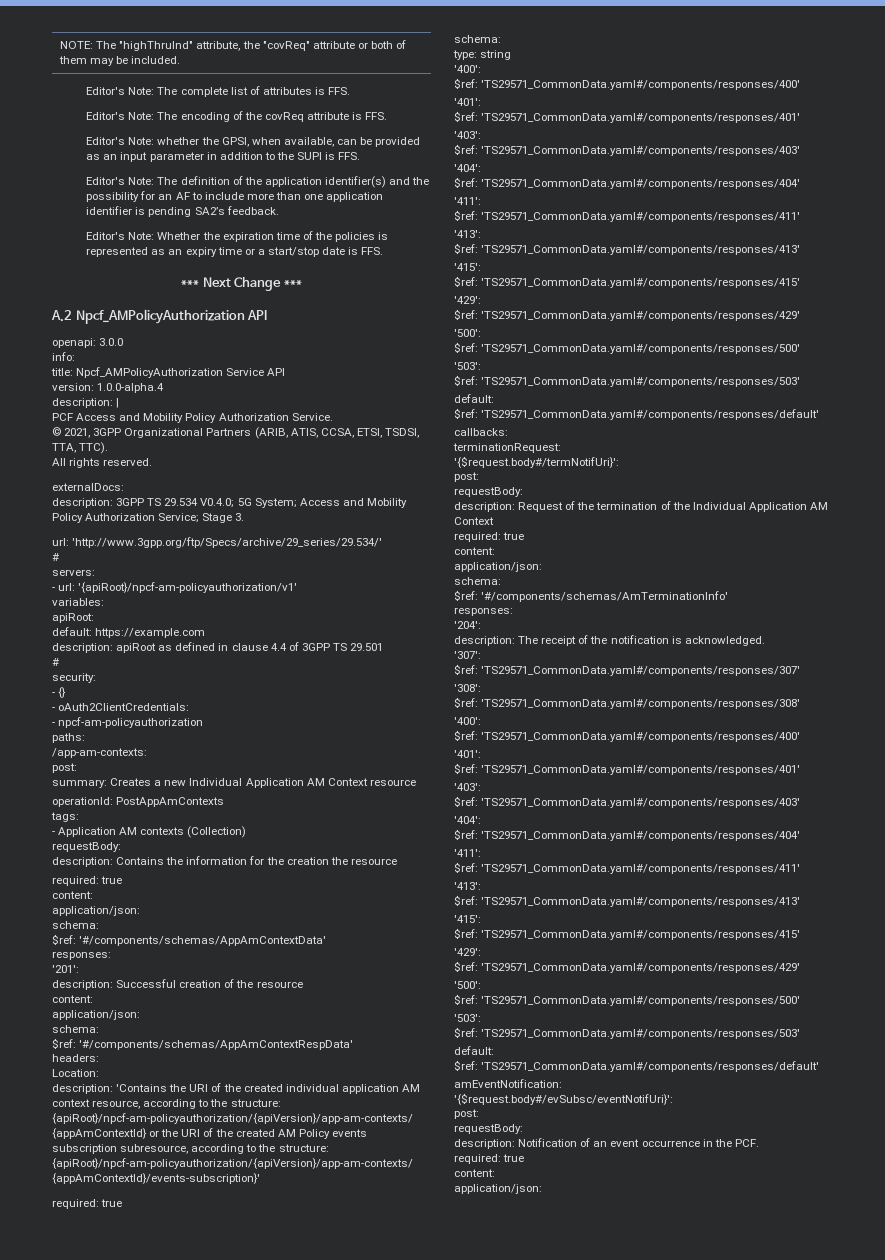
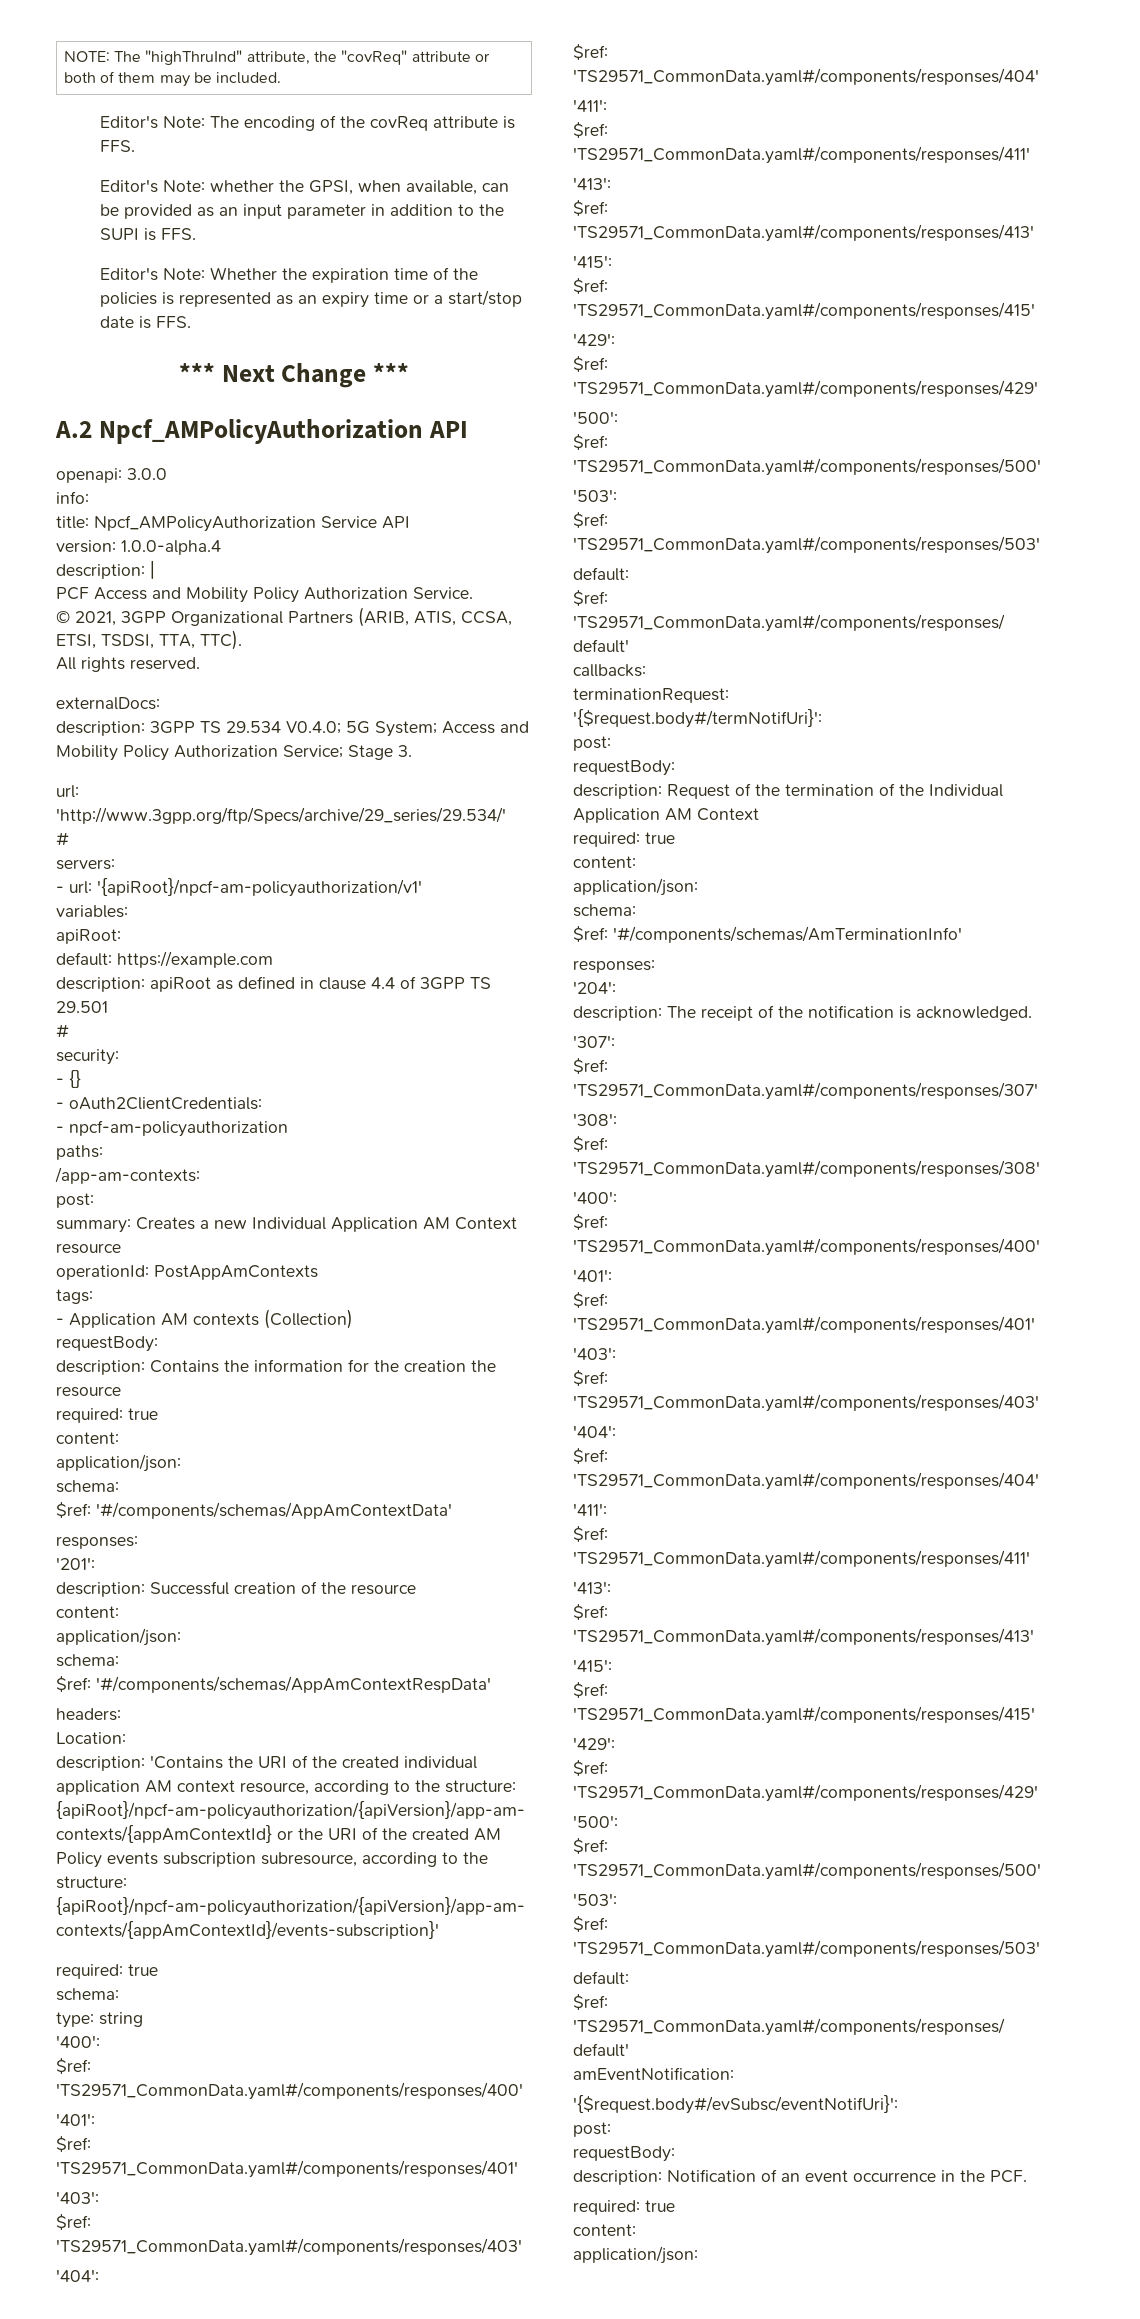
[86,86,351,97] // Editor's Note: The complete list of attributes is FFS. -> (282, 78) none
[86,176,430,188] [86,191,384,202] [86,206,279,217] // Editor's Note: The definition of the application identifier(s) and the possibility for an AF to include more than one application identifier is pending SA2’s feedback. -> (196, 234) none

